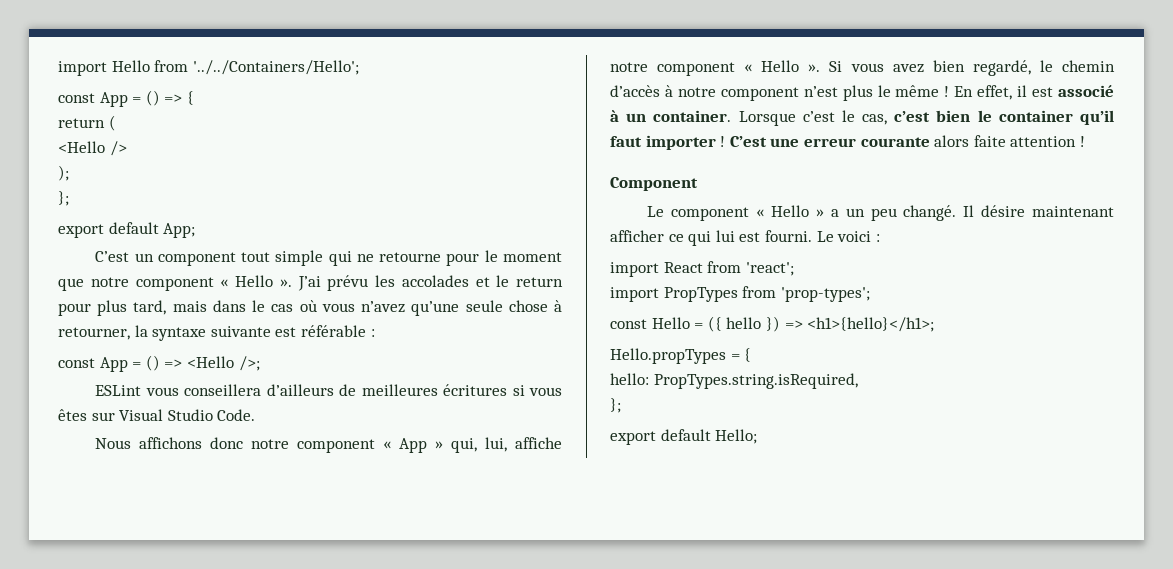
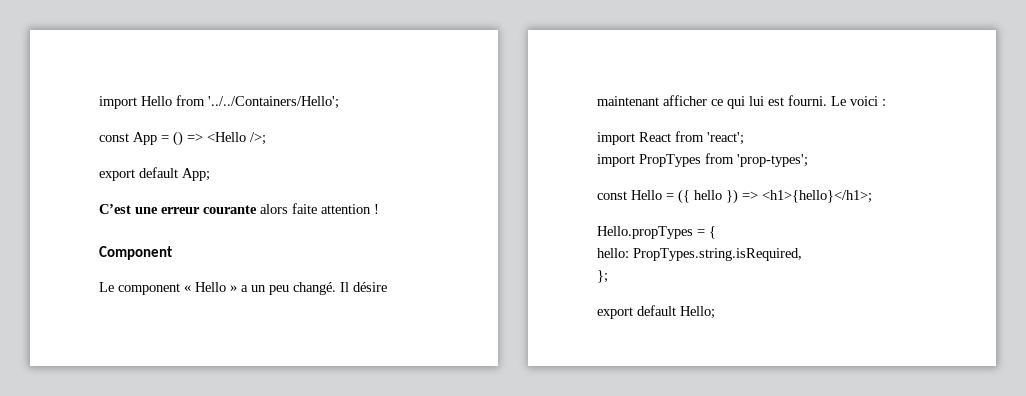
[186,91,194,105] [58,115,116,131] [58,141,127,156] [58,165,69,181] [58,191,69,206] [58,222,196,238] [95,250,563,266] [58,275,563,291] [58,300,562,316] [58,325,375,341] [58,355,260,372] [95,384,562,396] [58,409,256,421] [95,437,562,453] [610,60,1115,76] [610,85,1114,101] [610,110,1114,126] [610,135,726,150] { // return ( // <Hello /> // ); // }; // export default App; // C’est un component tout simple qui ne retourne pour le moment que notre component « Hello ». J’ai prévu les accolades et le return pour plus tard, mais dans le cas où vous n’avez qu’une seule chose à retourner, la syntaxe suivante est référable : // const App = () => <Hello />; // ESLint vous conseillera d’ailleurs de meilleures écritures si vous êtes sur Visual Studio Code. // Nous affichons donc notre component « App » qui, lui, affiche notre component « Hello ». Si vous avez bien regardé, le chemin d’accès à notre component n’est plus le même ! En effet, il est associé à un container. Lorsque c’est le cas, c’est bien le container qu’il faut importer ! -> [207,132,266,145] [99,167,210,181] <Hello />; // export default App; //

